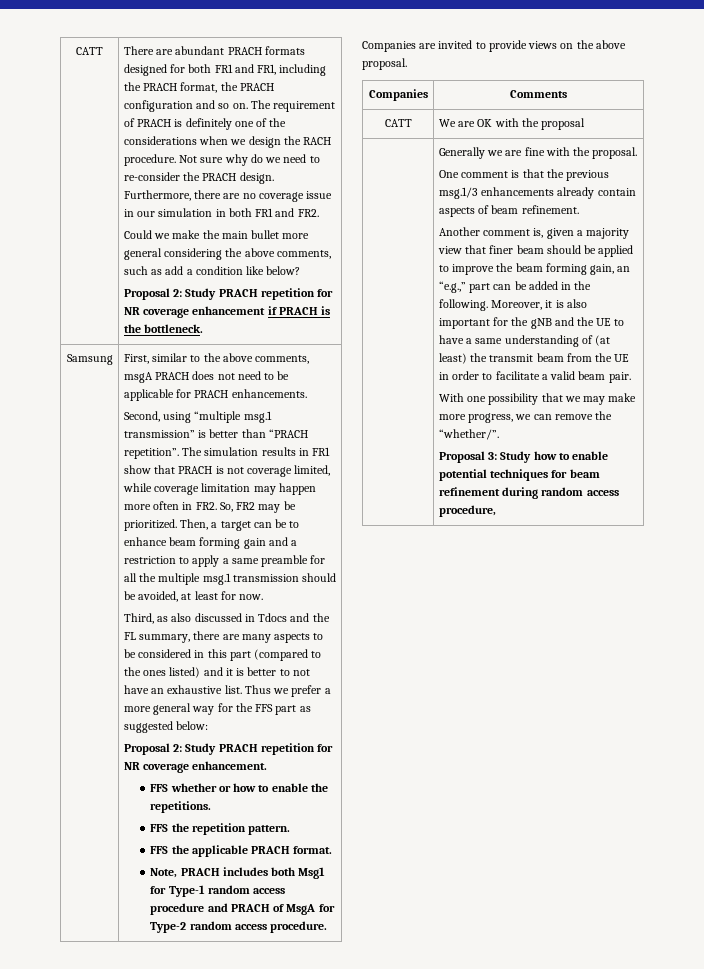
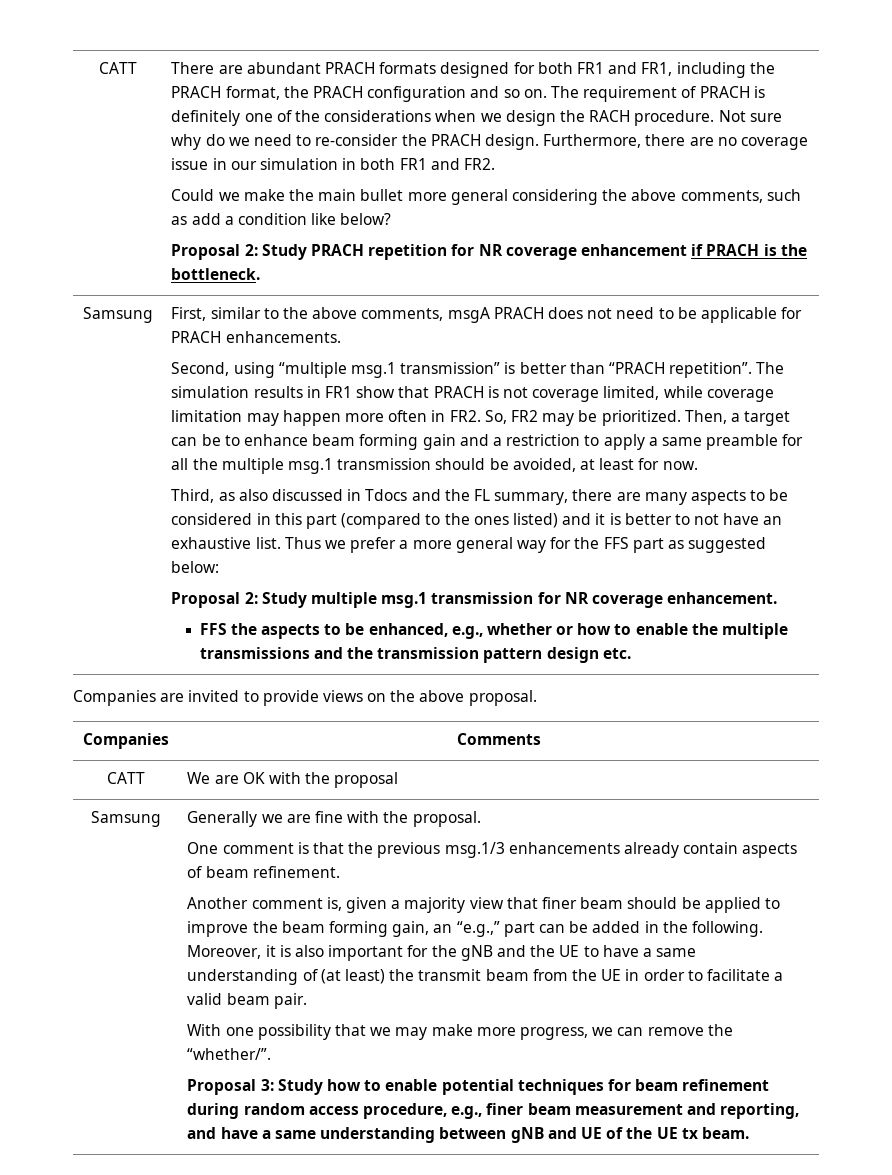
[218,743,315,755] PRACH repetition -> [311,592,534,608] multiple msg.1 transmission
(169, 788) none -> [230,623,483,639] the aspects to be enhanced, e.g.,
[150,801,212,813] [150,823,291,835] [150,845,333,857] [150,867,326,879] [150,885,286,897] [150,903,335,915] [150,921,328,933] repetitions. // FFS the repetition pattern. // FFS the applicable PRACH format. // Note, PRACH includes both Msg1 for Type-1 random access procedure and PRACH of MsgA for Type-2 random access procedure. -> [722,623,789,639] [199,647,631,663] multiple transmissions and the transmission pattern design etc.
(586, 124) none -> [91,811,161,827] Samsung
(496, 511) none -> [451,1103,800,1119] [187,1127,749,1143] e.g., finer beam measurement and reporting, and have a same understanding between gNB and UE of the UE tx beam.

